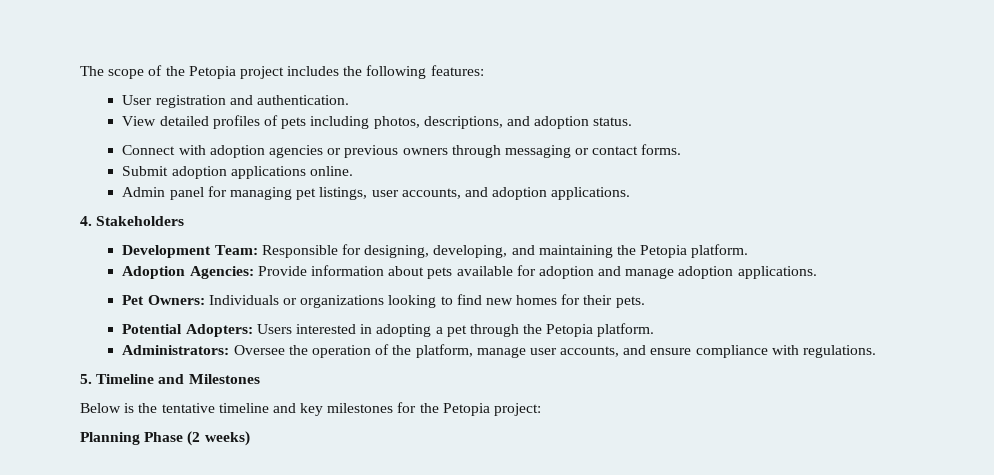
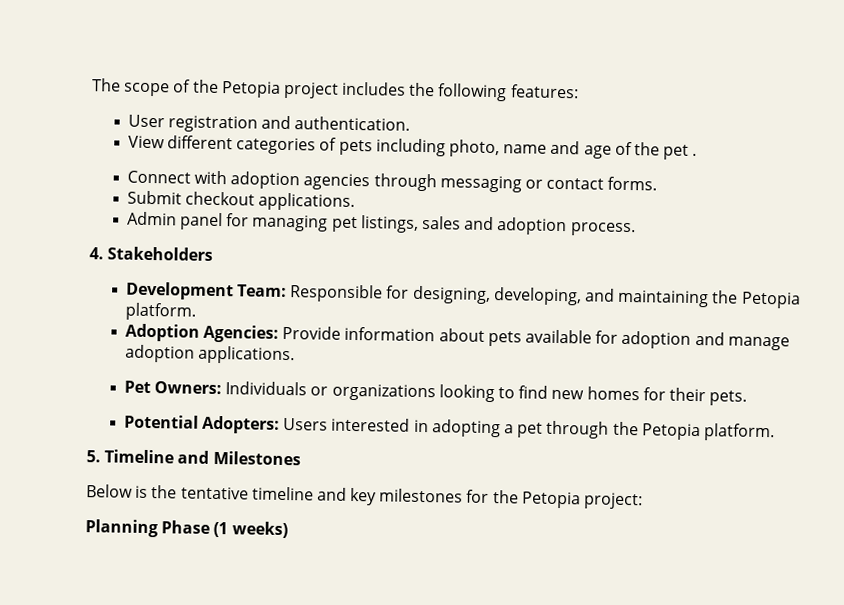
[159,115,260,129] detailed profiles -> [167,135,317,155] different categories
[373,116,633,129] photos, descriptions, and adoption status. -> [448,139,698,160] photo, name and age of the pet .
[327,145,448,158] or previous owners -> (371, 182) none
[171,166,354,179] adoption applications online. -> [185,191,356,212] checkout applications.
[371,187,631,200] user accounts, and adoption applications. -> [421,215,636,237] sales and adoption process.
[122,344,877,358] // Administrators: Oversee the operation of the platform, manage user accounts, and ensure compliance with regulations. -> (775, 432) none
[187,431,201,446] (2 -> [213,521,229,538] (1

